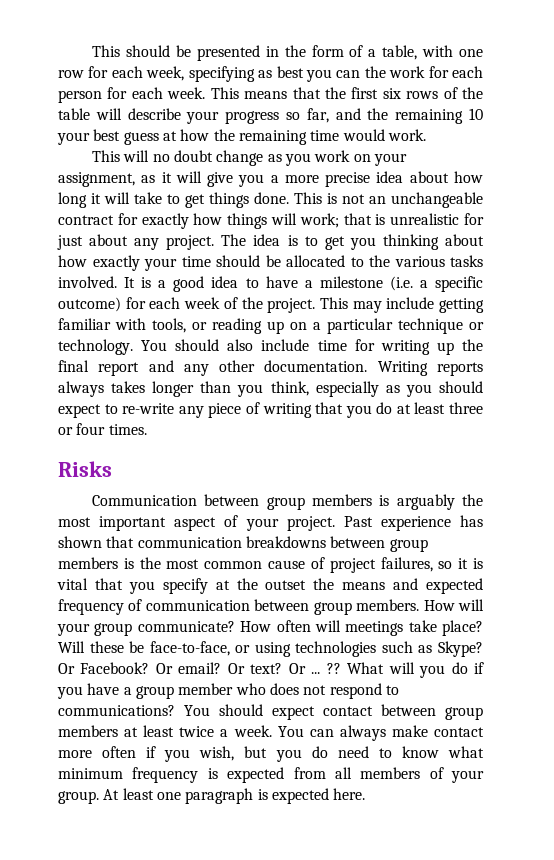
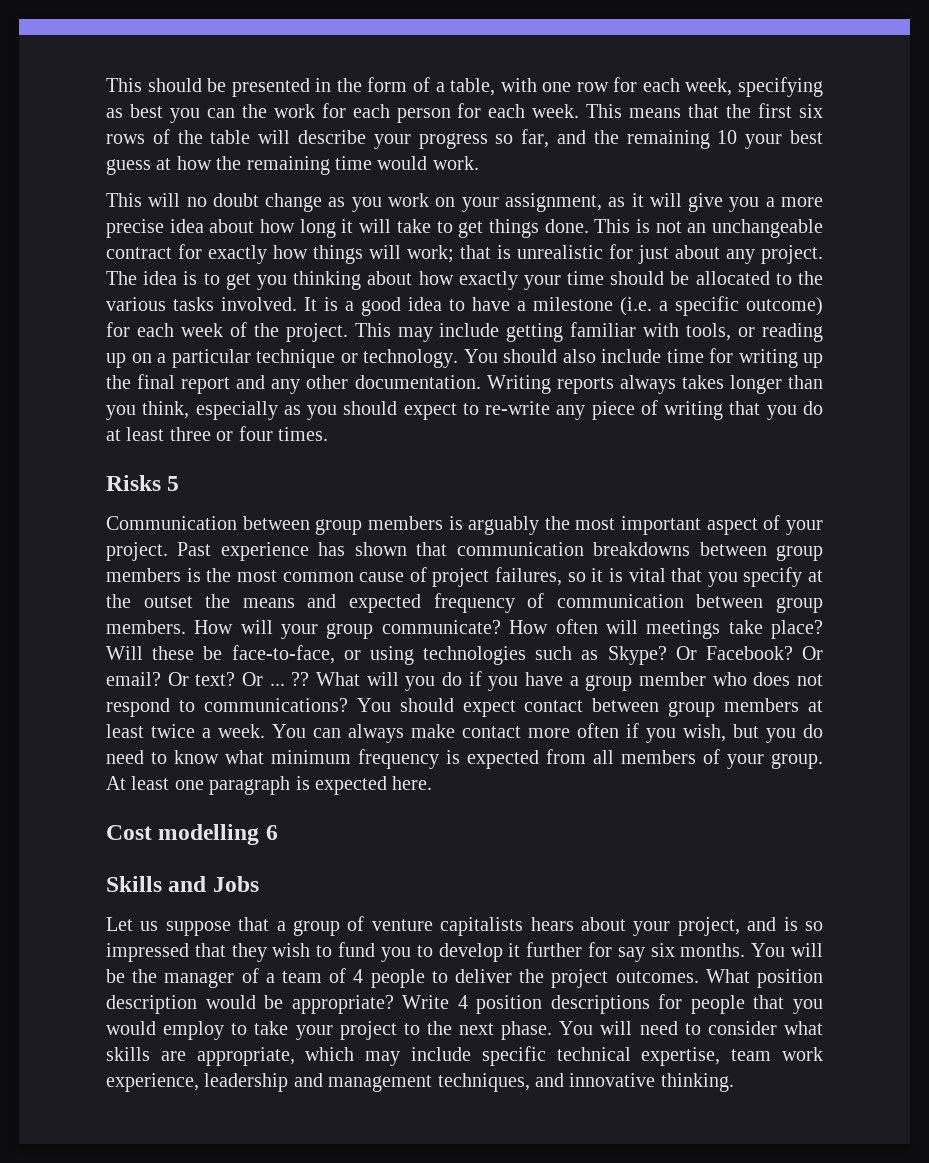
(112, 469) none -> [167,476,180,491] 5
(366, 794) none -> [106,824,278,845] [106,876,259,892] [106,916,823,936] [106,942,823,962] [106,968,823,988] [106,994,823,1014] [106,1021,823,1040] [106,1046,823,1066] [106,1073,734,1092] // Cost modelling 6 // Skills and Jobs // Let us suppose that a group of venture capitalists hears about your project, and is so impressed that they wish to fund you to develop it further for say six months. You will be the manager of a team of 4 people to deliver the project outcomes. What position description would be appropriate? Write 4 position descriptions for people that you would employ to take your project to the next phase. You will need to consider what skills are appropriate, which may include specific technical expertise, team work experience, leadership and management techniques, and innovative thinking.

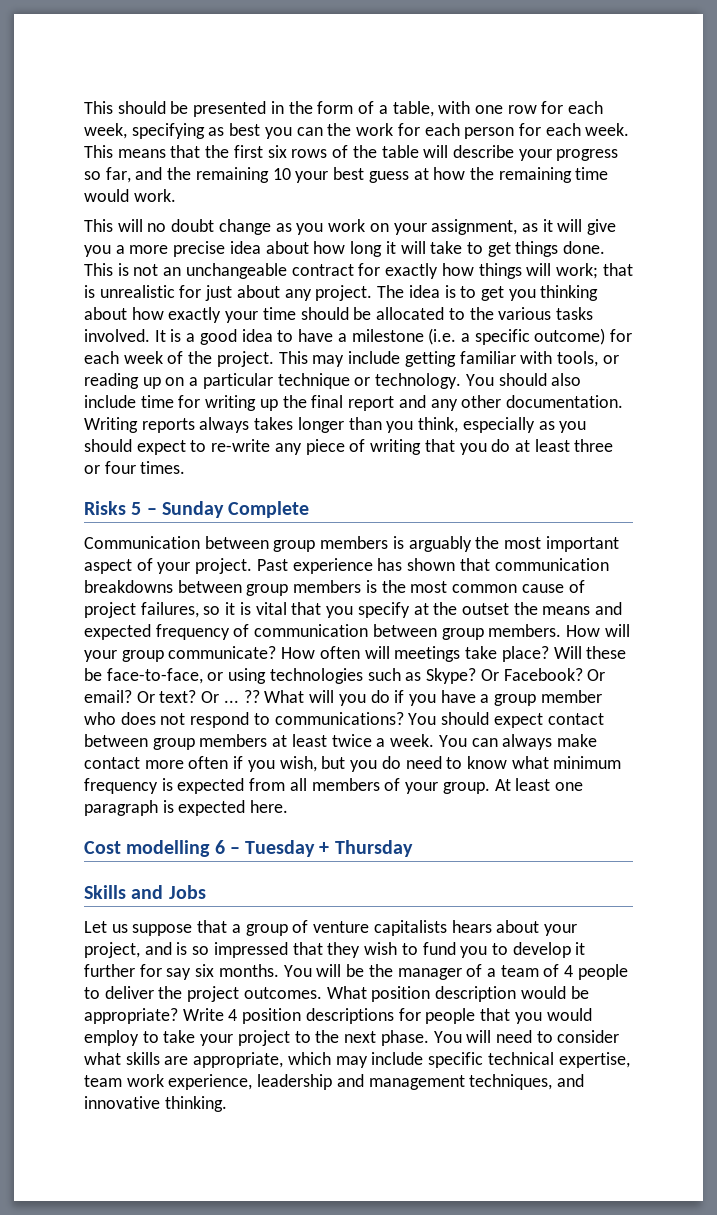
(180, 483) none -> [146,501,310,518] – Sunday Complete
(278, 832) none -> [229,840,413,857] – Tuesday + Thursday

